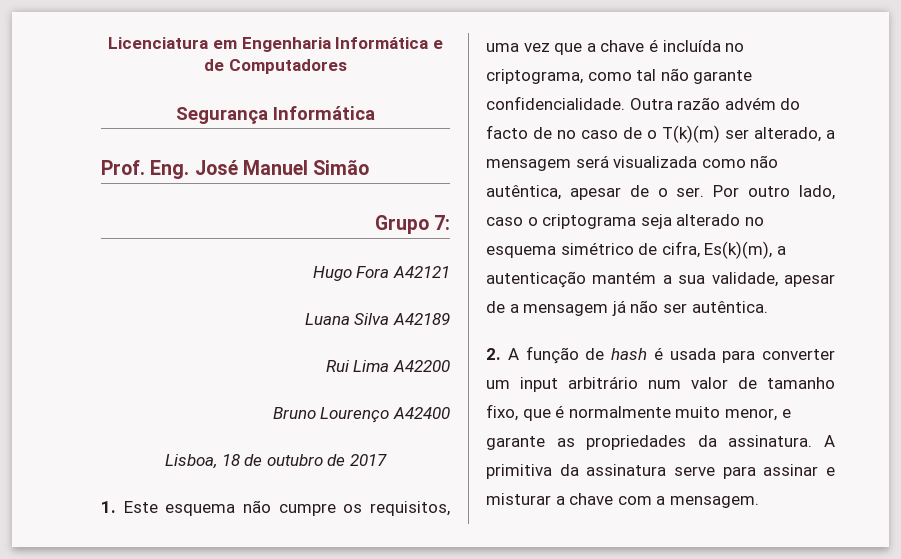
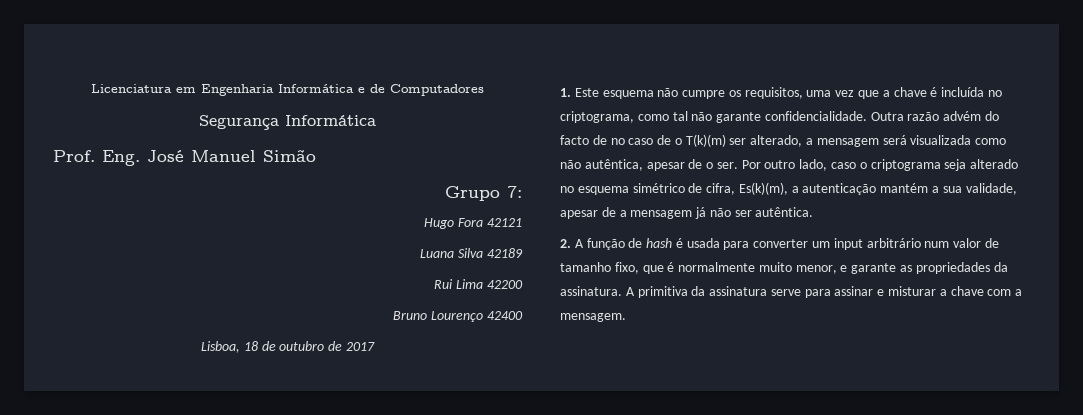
[392,266,450,278] A42121 -> [486,218,522,227] 42121
[392,313,450,325] A42189 -> [486,248,523,258] 42189
[392,360,450,372] A42200 -> [486,280,523,289] 42200
[392,407,450,419] A42400 -> [486,311,523,320] 42400

